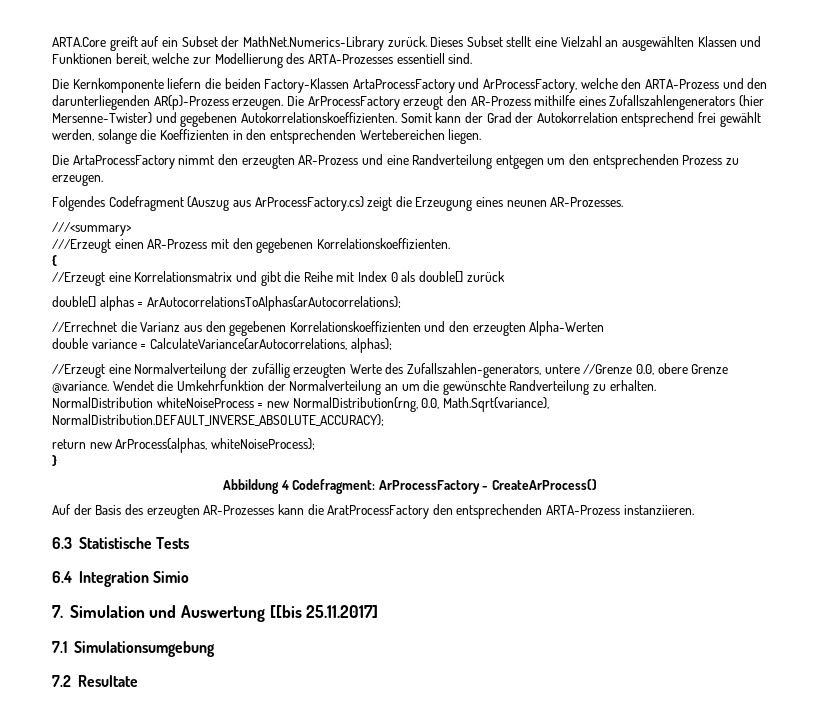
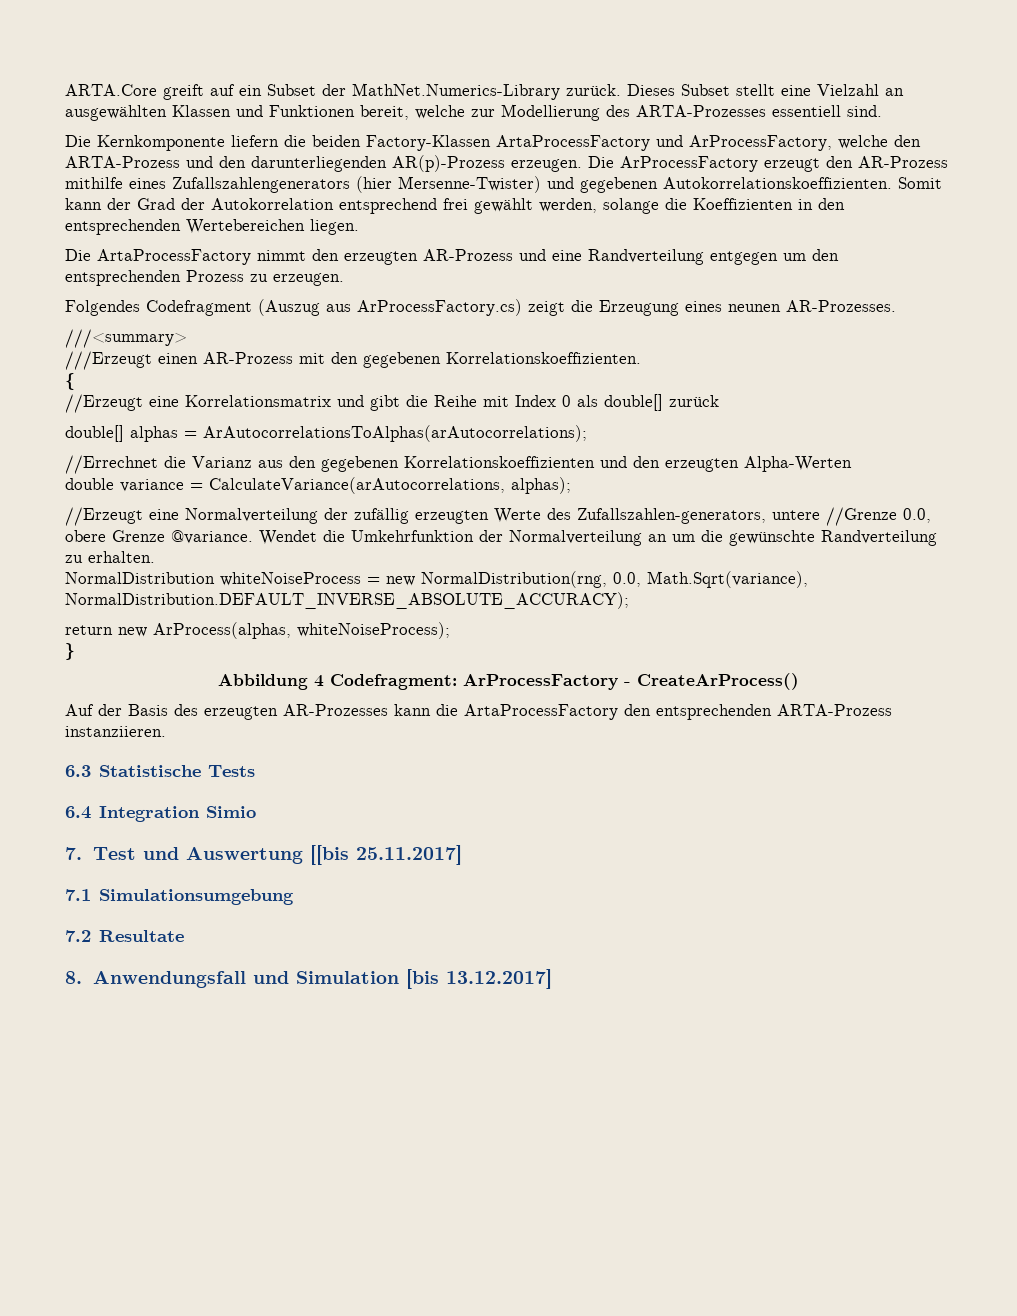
[327,505,430,519] AratProcessFactory -> [464,704,618,720] ArtaProcessFactory
[69,605,145,618] Simulation -> [92,847,136,860] Test
(138, 681) none -> [65,969,552,989] // 8. Anwendungsfall und Simulation [bis 13.12.2017]

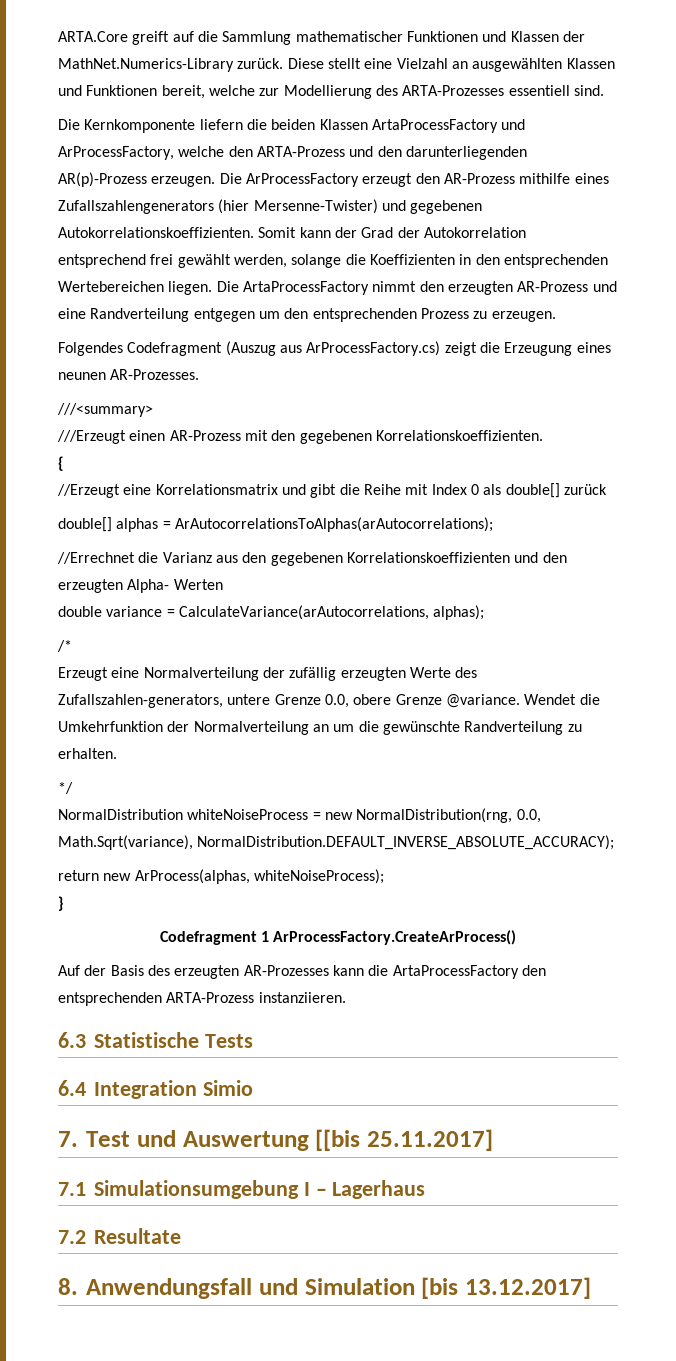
[239,84,316,96] ein Subset -> [197,31,559,45] die Sammlung mathematischer Funktionen und Klassen
[627,84,730,96] Dieses Subset -> [287,58,324,69] Diese
[366,135,491,151] Factory-Klassen -> [319,119,368,130] Klassen
(359, 227) // -> (213, 288) none
[744,456,852,472] Alpha-Werten -> [127,579,223,593] Alpha- Werten
[65,507,143,526] //Erzeugt -> [57,640,72,652] [58,667,108,681] /* // Erzeugt
[826,507,897,526] //Grenze -> [274,694,321,705] Grenze
(155, 557) none -> [58,782,73,794] // */
[218,673,799,690] Abbildung 4 Codefragment: ArProcessFactory - CreateArProcess() -> [159,930,517,945] Codefragment 1 ArProcessFactory.CreateArProcess()
(295, 897) none -> [303,1180,426,1199] I – Lagerhaus

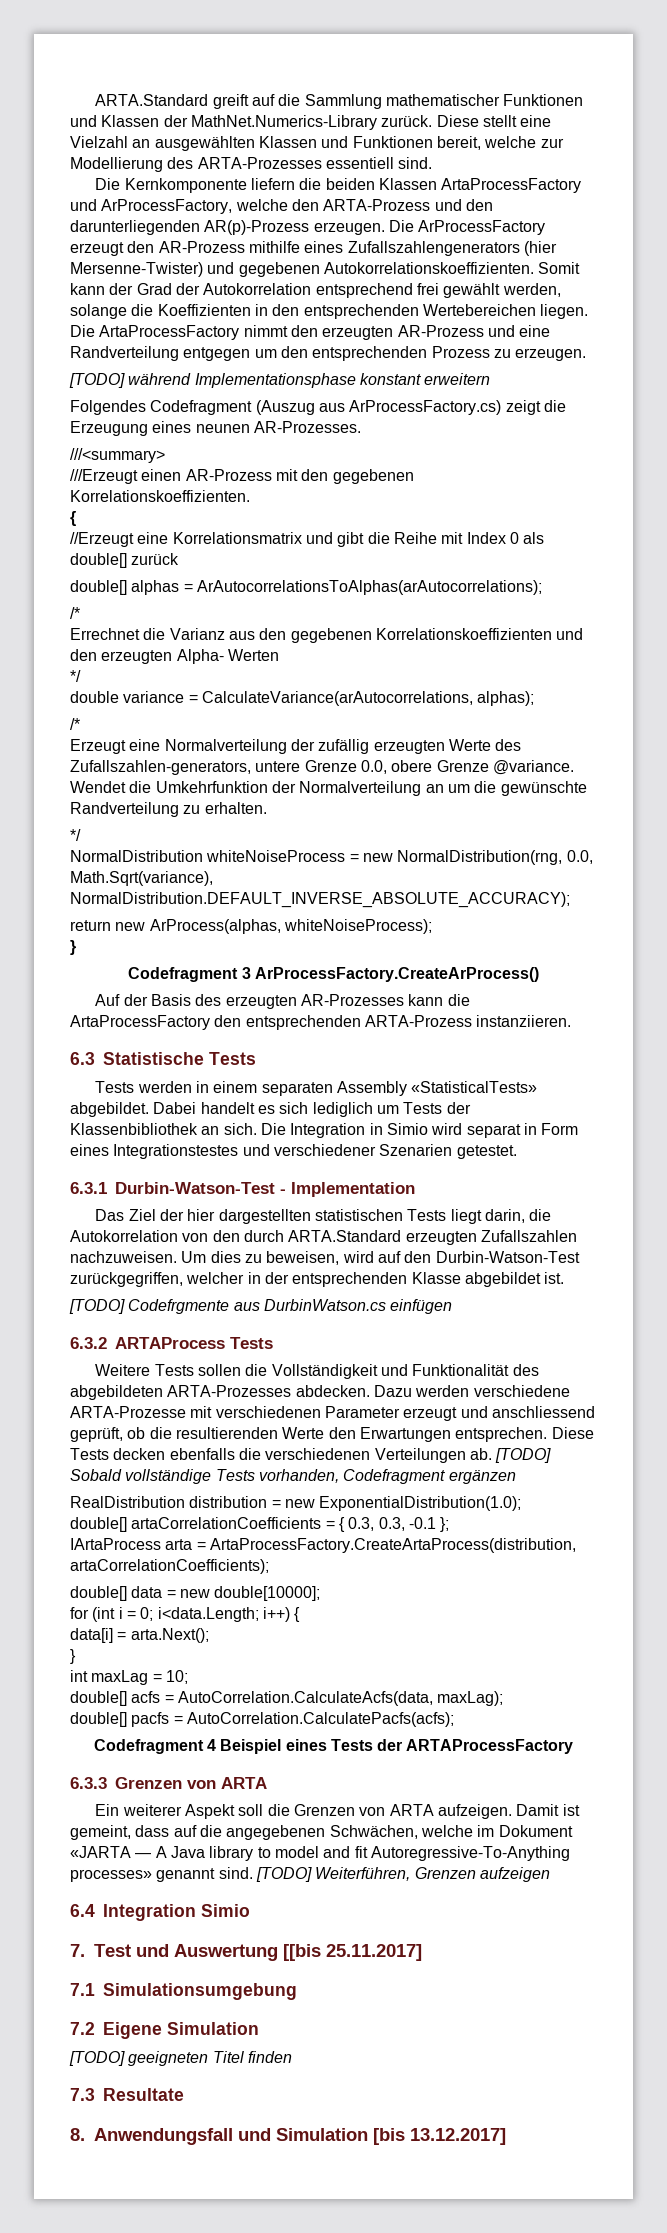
[58,31,128,42] ARTA.Core -> [95,94,209,106] ARTA.Standard
(556, 316) none -> [69,373,491,388] // [TODO] während Implementationsphase konstant erweitern
[57,552,135,564] //Errechnet -> [70,607,80,619] [70,628,140,640] /* // Errechnet
(223, 584) none -> [70,670,81,682] // */
[261,931,269,942] 1 -> [241,967,251,979] 3
(253, 1041) none -> [95,1081,538,1096] [70,1102,471,1117] [70,1123,579,1138] [70,1144,517,1159] [70,1182,415,1197] [95,1209,552,1224] [70,1230,577,1245] [70,1251,580,1265] [70,1272,565,1287] [69,1299,453,1314] [70,1337,273,1349] [95,1364,539,1379] [70,1385,570,1400] [70,1406,595,1421] [70,1427,594,1442] [70,1448,552,1463] [70,1469,516,1484] [70,1496,522,1511] [70,1517,450,1532] [70,1538,576,1553] [70,1559,269,1574] [70,1586,321,1601] [70,1607,301,1622] [70,1628,209,1643] [70,1649,76,1664] [70,1670,188,1685] [70,1691,504,1706] [70,1712,454,1727] [93,1739,574,1754] [70,1777,267,1789] [95,1804,580,1819] [70,1825,573,1840] [70,1846,570,1861] [70,1867,550,1882] // Tests werden in einem separaten Assembly «StatisticalTests» abgebildet. Dabei handelt es sich lediglich um Tests der Klassenbibliothek an sich. Die Integration in Simio wird separat in Form eines Integrationstestes und verschiedener Szenarien getestet. // 6.3.1 Durbin-Watson-Test - Implementation // Das Ziel der hier dargestellten statistischen Tests liegt darin, die Autokorrelation von den durch ARTA.Standard erzeugten Zufallszahlen nachzuweisen. Um dies zu beweisen, wird auf den Durbin-Watson-Test zurückgegriffen, welcher in der entsprechenden Klasse abgebildet ist. // [TODO] Codefrgmente aus DurbinWatson.cs einfügen // 6.3.2 ARTAProcess Tests // Weitere Tests sollen die Vollständigkeit und Funktionalität des abgebildeten ARTA-Prozesses abdecken. Dazu werden verschiedene ARTA-Prozesse mit verschiedenen Parameter erzeugt und anschliessend geprüft, ob die resultierenden Werte den Erwartungen entsprechen. Diese Tests decken ebenfalls die verschiedenen Verteilungen ab. [TODO] Sobald vollständige Tests vorhanden, Codefragment ergänzen // RealDistribution distribution = new ExponentialDistribution(1.0); // double[] artaCorrelationCoefficients = { 0.3, 0.3, -0.1 }; // IArtaProcess arta = ArtaProcessFactory.CreateArtaProcess(distribution, artaCorrelationCoefficients); // double[] data = new double[10000]; // for (int i = 0; i<data.Length; i++) { // data[i] = arta.Next(); // } // int maxLag = 10; // double[] acfs = AutoCorrelation.CalculateAcfs(data, maxLag); // double[] pacfs = AutoCorrelation.CalculatePacfs(acfs); // Codefragment 4 Beispiel eines Tests der ARTAProcessFactory // 6.3.3 Grenzen von ARTA // Ein weiterer Aspekt soll die Grenzen von ARTA aufzeigen. Damit ist gemeint, dass auf die angegebenen Schwächen, welche im Dokument «JARTA — A Java library to model and fit Autoregressive-To-Anything processes» genannt sind. [TODO] Weiterführen, Grenzen aufzeigen
[303,1180,426,1199] [58,1230,86,1244] I – Lagerhaus // 7.2 -> [70,2022,259,2039] [69,2051,292,2066] [70,2088,95,2101] // 7.2 Eigene Simulation // [TODO] geeigneten Titel finden // 7.3

